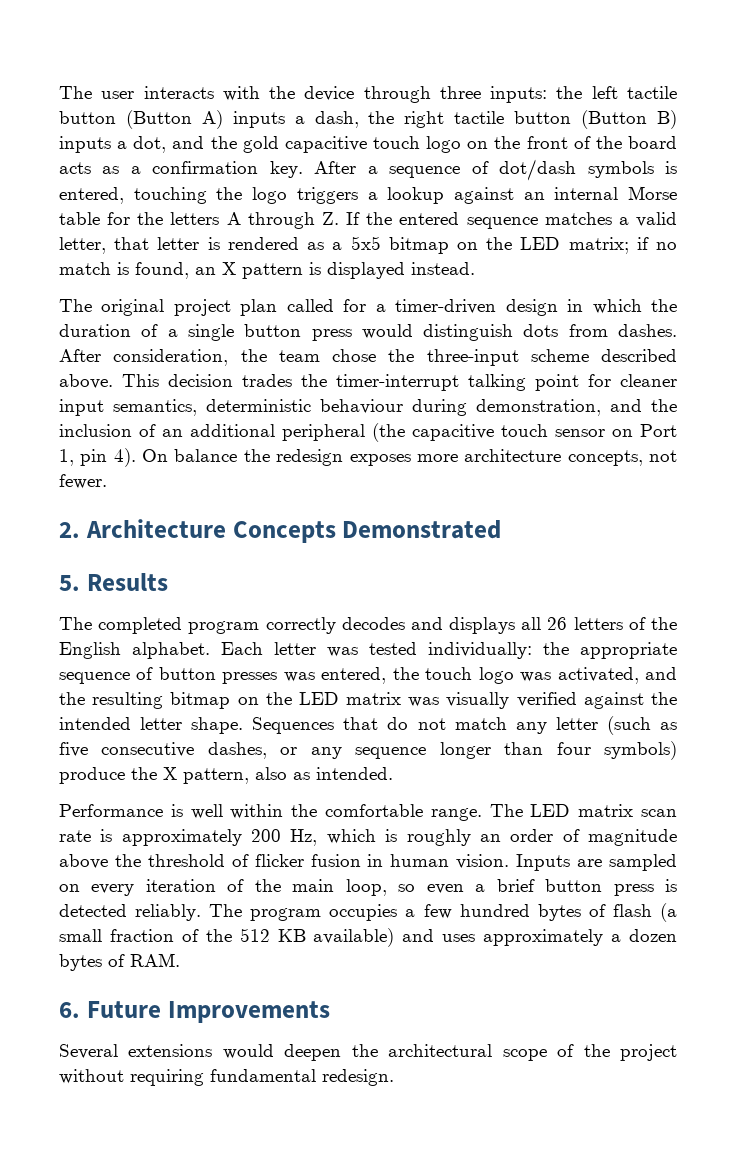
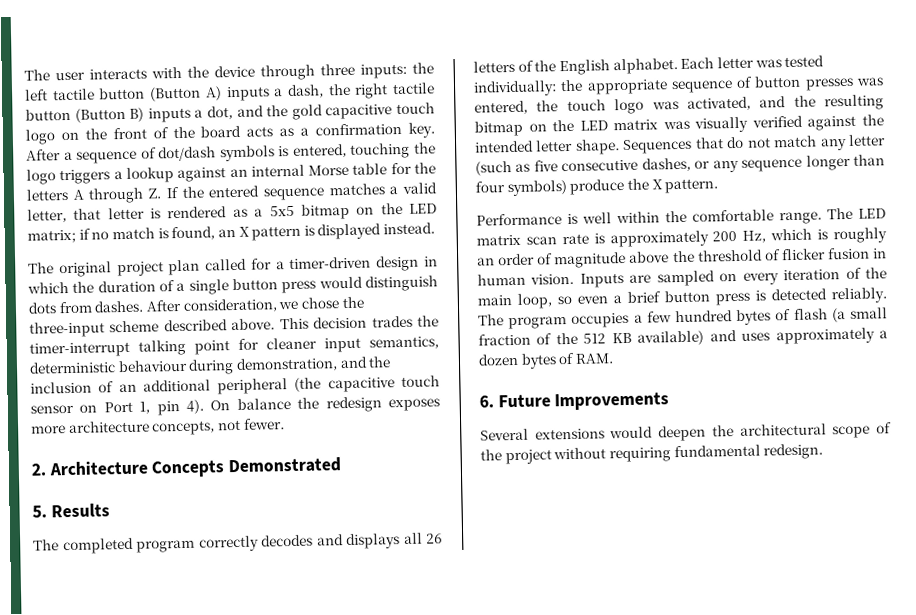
[240,349,320,362] the team -> [278,300,299,310] we
[183,767,393,784] pattern, also as intended. -> [664,178,719,194] pattern.

